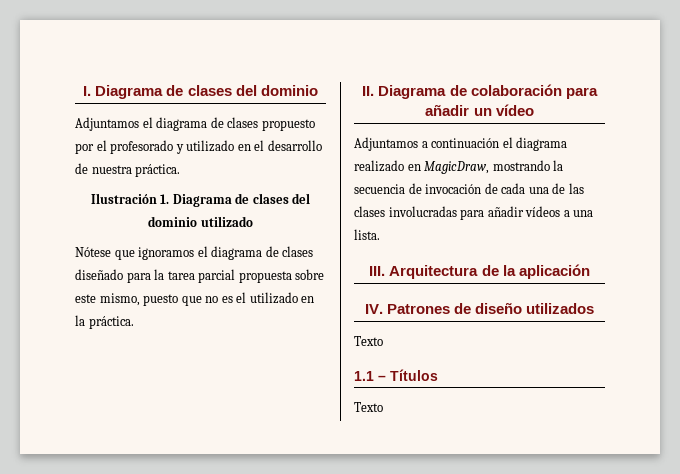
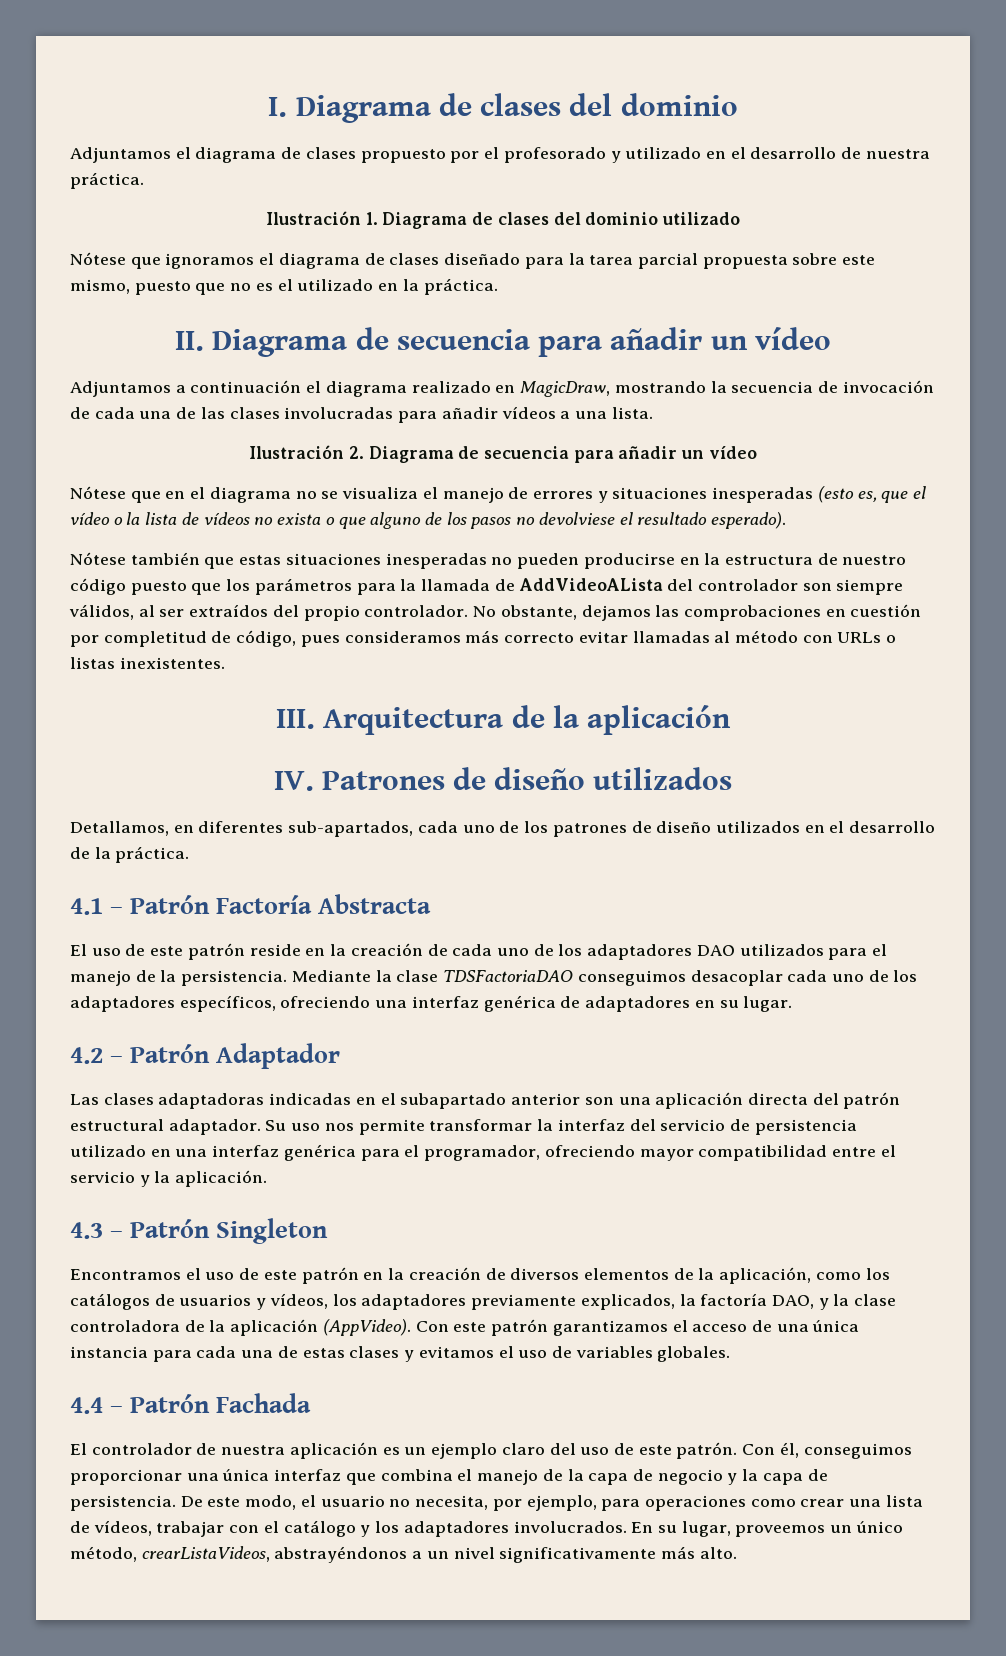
[470,84,562,96] colaboración -> [396,329,530,350] secuencia
(380, 234) none -> [249,445,757,463] [70,486,927,503] [70,512,787,529] [70,552,907,569] [70,578,904,595] [69,604,922,621] [70,630,897,647] [70,657,225,669] // Ilustración 2. Diagrama de secuencia para añadir un vídeo // Nótese que en el diagrama no se visualiza el manejo de errores y situaciones inesperadas (esto es, que el vídeo o la lista de vídeos no exista o que alguno de los pasos no devolviese el resultado esperado). // Nótese también que estas situaciones inesperadas no pueden producirse en la estructura de nuestro código puesto que los parámetros para la llamada de AddVideoALista del controlador son siempre válidos, al ser extraídos del propio controlador. No obstante, dejamos las comprobaciones en cuestión por completitud de código, pues consideramos más correcto evitar llamadas al método con URLs o listas inexistentes.
[354,336,383,346] [354,369,438,381] [354,402,383,412] Texto // 1.1 – Títulos // Texto -> [70,821,936,837] [70,846,190,863] [70,894,432,915] [70,943,888,960] [70,970,918,986] [70,995,793,1012] [70,1043,341,1069] [70,1092,901,1109] [70,1119,857,1135] [70,1144,896,1161] [70,1170,268,1187] [70,1218,329,1244] [70,1267,890,1284] [70,1293,897,1310] [70,1319,860,1336] [70,1346,731,1362] [70,1393,312,1414] [70,1442,912,1459] [70,1469,828,1485] [70,1495,923,1511] [70,1520,903,1537] [70,1546,737,1563] Detallamos, en diferentes sub-apartados, cada uno de los patrones de diseño utilizados en el desarrollo de la práctica. // 4.1 – Patrón Factoría Abstracta // El uso de este patrón reside en la creación de cada uno de los adaptadores DAO utilizados para el manejo de la persistencia. Mediante la clase TDSFactoriaDAO conseguimos desacoplar cada uno de los adaptadores específicos, ofreciendo una interfaz genérica de adaptadores en su lugar. // 4.2 – Patrón Adaptador // Las clases adaptadoras indicadas en el subapartado anterior son una aplicación directa del patrón estructural adaptador. Su uso nos permite transformar la interfaz del servicio de persistencia utilizado en una interfaz genérica para el programador, ofreciendo mayor compatibilidad entre el servicio y la aplicación. // 4.3 – Patrón Singleton // Encontramos el uso de este patrón en la creación de diversos elementos de la aplicación, como los catálogos de usuarios y vídeos, los adaptadores previamente explicados, la factoría DAO, y la clase controladora de la aplicación (AppVideo). Con este patrón garantizamos el acceso de una única instancia para cada una de estas clases y evitamos el uso de variables globales. // 4.4 – Patrón Fachada // El controlador de nuestra aplicación es un ejemplo claro del uso de este patrón. Con él, conseguimos proporcionar una única interfaz que combina el manejo de la capa de negocio y la capa de persistencia. De este modo, el usuario no necesita, por ejemplo, para operaciones como crear una lista de vídeos, trabajar con el catálogo y los adaptadores involucrados. En su lugar, proveemos un único método, crearListaVideos, abstrayéndonos a un nivel significativamente más alto.

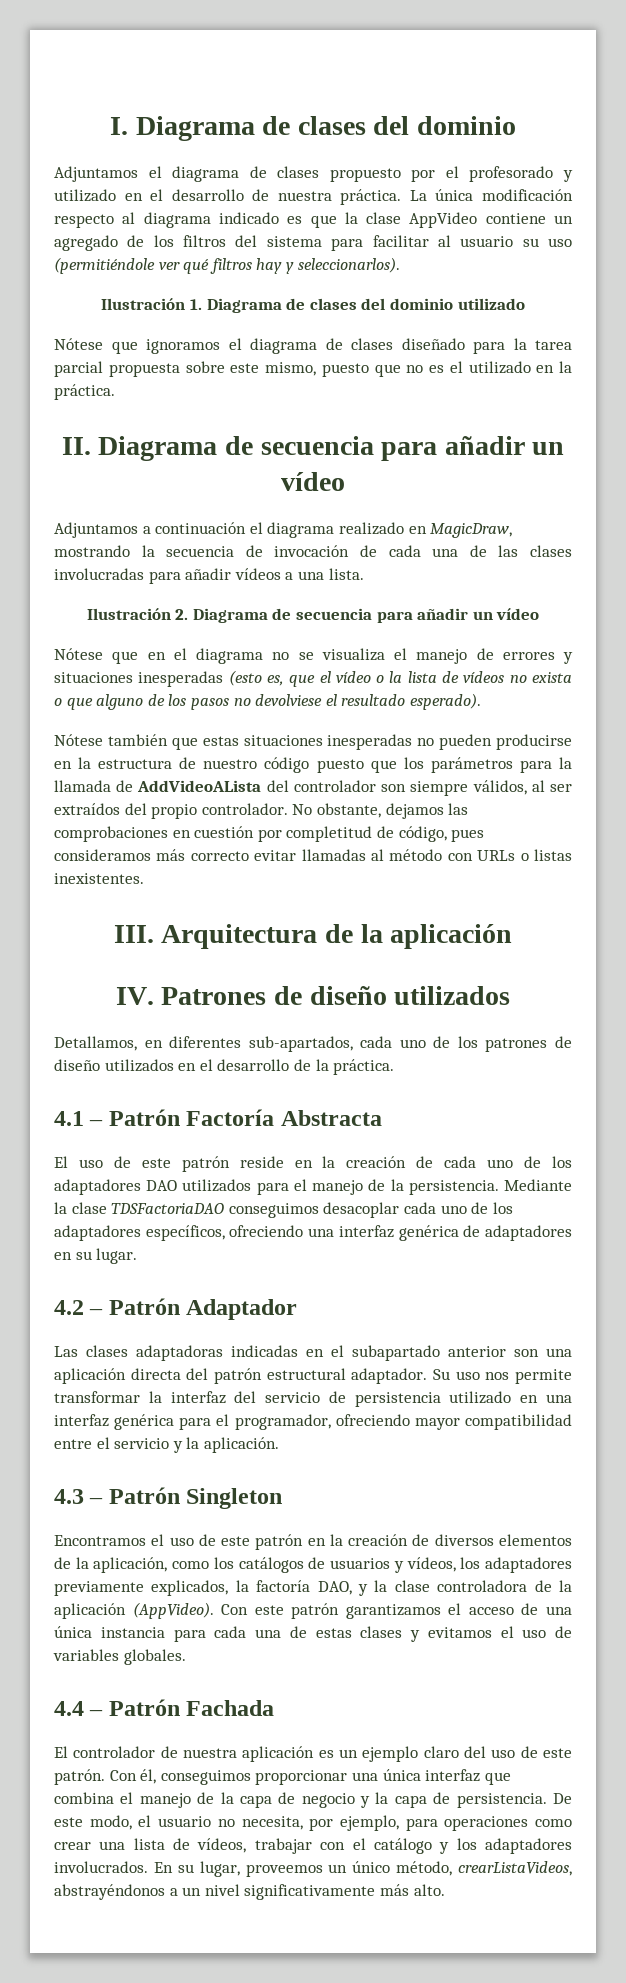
(144, 180) none -> [409,189,573,201] [54,212,573,228] [54,235,573,251] [54,257,400,274] La única modificación respecto al diagrama indicado es que la clase AppVideo contiene un agregado de los filtros del sistema para facilitar al usuario su uso (permitiéndole ver qué filtros hay y seleccionarlos).

